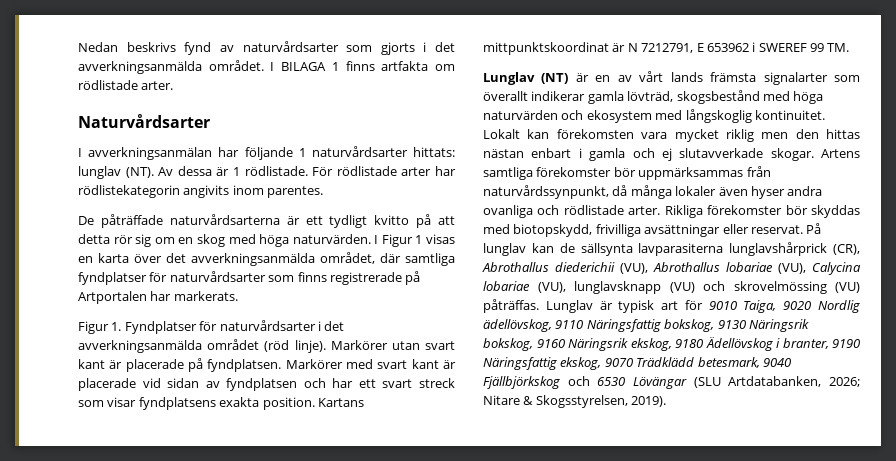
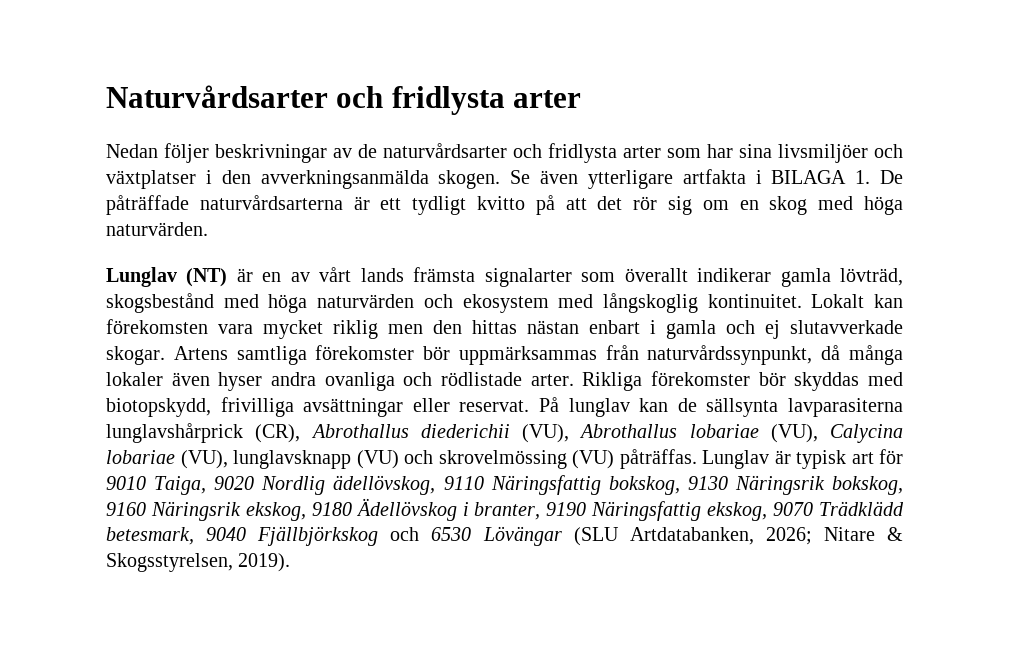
[78,41,455,55] [78,60,456,74] [78,80,174,90] [78,114,210,128] [78,146,455,160] [78,166,456,179] [78,185,324,198] Nedan beskrivs fynd av naturvårdsarter som gjorts i det avverkningsanmälda området. I BILAGA 1 finns artfakta om rödlistade arter. // Naturvårdsarter // I avverkningsanmälan har följande 1 naturvårdsarter hittats: lunglav (NT). Av dessa är 1 rödlistade. För rödlistade arter har rödlistekategorin angivits inom parentes. // -> [106,85,582,115] [106,143,903,163] [106,169,871,189] Naturvårdsarter och fridlysta arter // Nedan följer beskrivningar av de naturvårdsarter och fridlysta arter som har sina livsmiljöer och växtplatser i den avverkningsanmälda skogen. Se även ytterligare artfakta i BILAGA 1.
[78,234,110,244] detta -> [597,196,623,210] det
[374,234,455,247] [78,252,455,266] [78,271,421,285] [78,291,238,304] [78,320,345,334] [78,339,455,353] [78,358,456,372] [78,378,455,391] [78,397,364,410] [483,42,850,55] I Figur 1 visas en karta över det avverkningsanmälda området, där samtliga fyndplatser för naturvårdsarter som finns registrerade på Artportalen har markerats. // Figur 1. Fyndplatser för naturvårdsarter i det avverkningsanmälda området (röd linje). Markörer utan svart kant är placerade på fyndplatsen. Markörer med svart kant är placerade vid sidan av fyndplatsen och har ett svart streck som visar fyndplatsens exakta position. Kartans mittpunktskoordinat är N 7212791, E 653962 i SWEREF 99 TM. -> (208, 229) none

